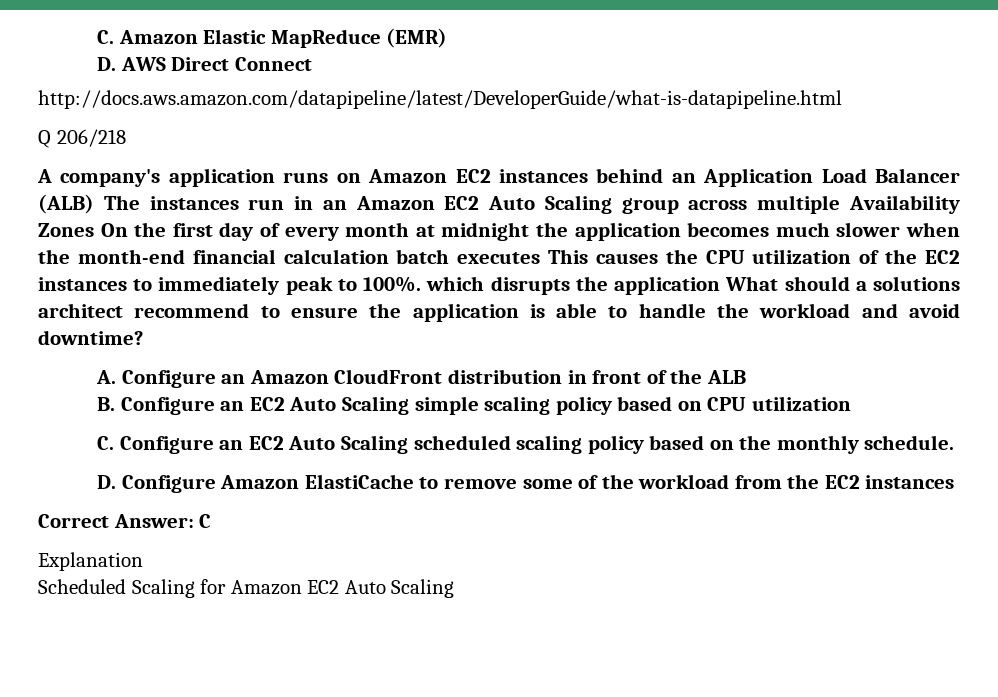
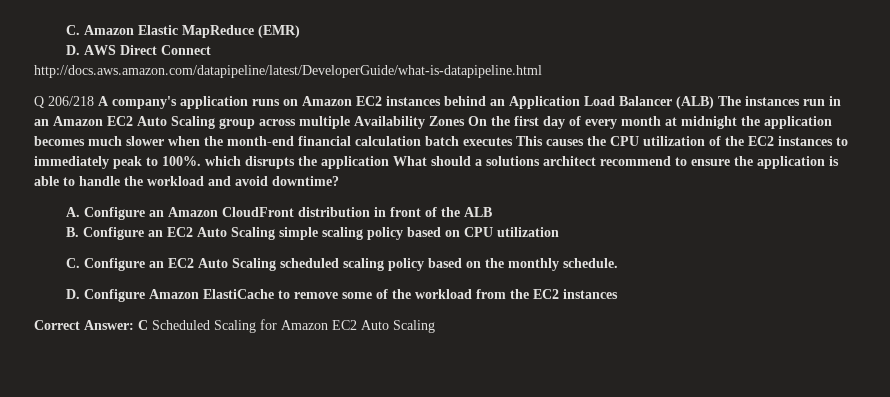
(126, 138) // -> (94, 101) none
[38,552,143,571] // Explanation // -> (148, 325) none

